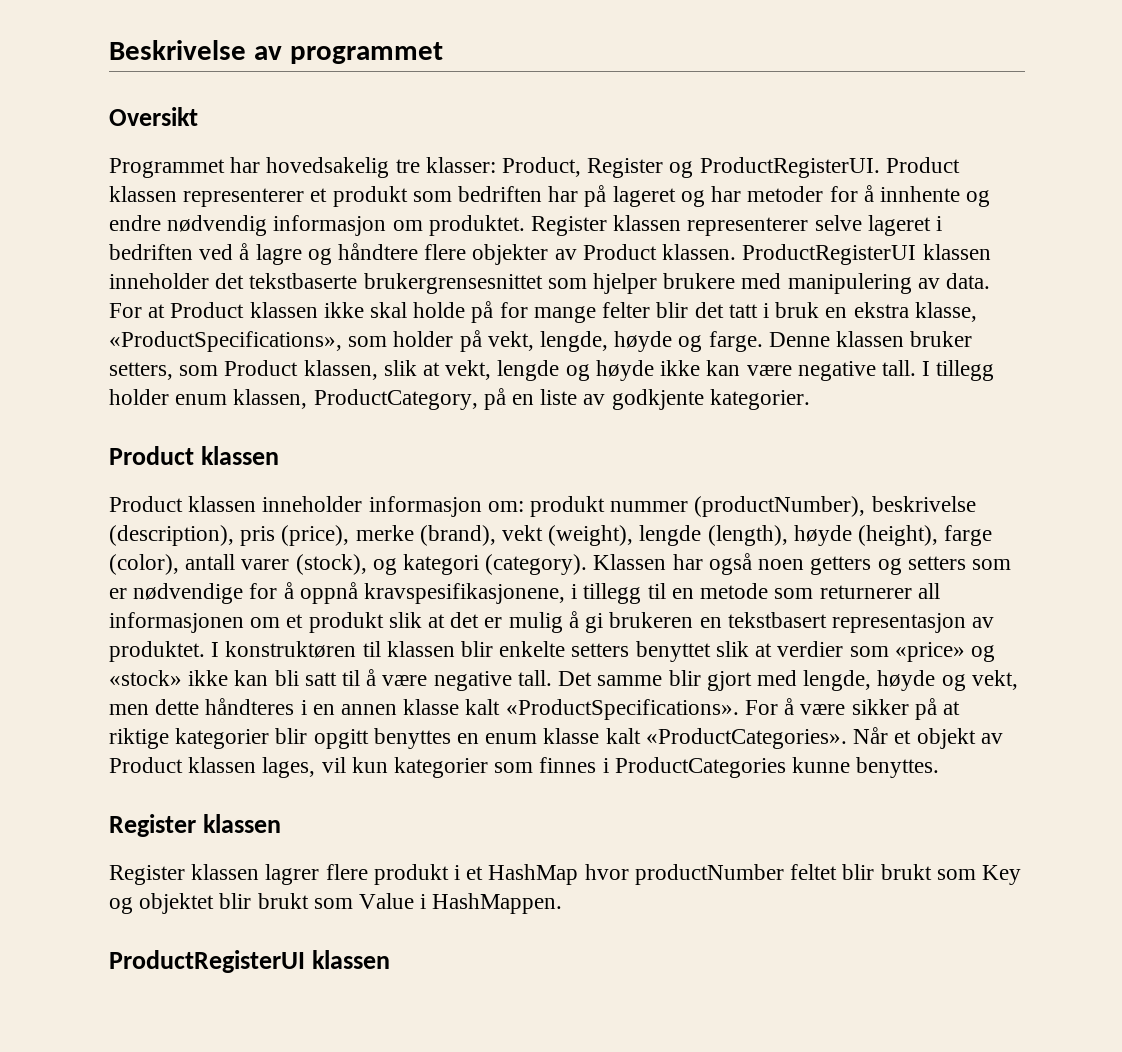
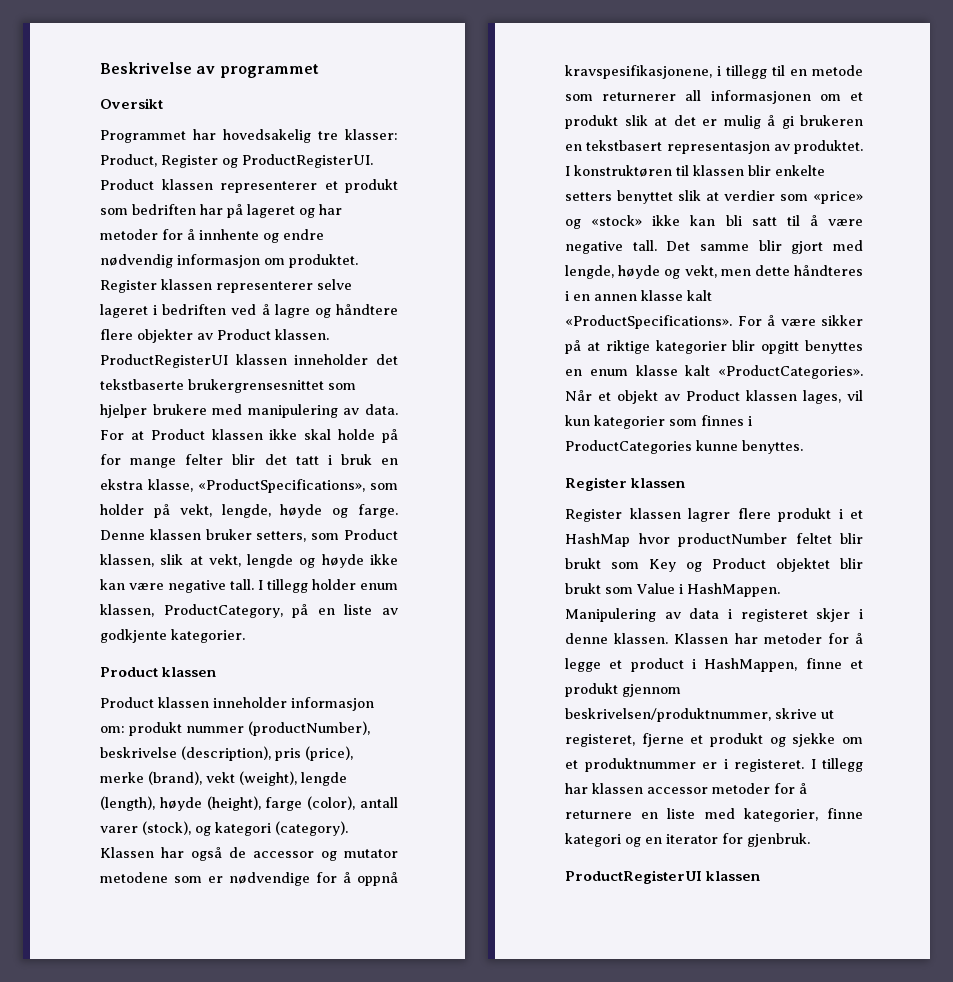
[758,556,966,575] noen getters og setters -> [229,847,398,861] [100,872,168,883] de accessor og mutator metodene
(133, 905) none -> [712,558,766,569] Product
(563, 903) none -> [565,608,863,622] [565,633,863,644] [565,658,863,672] [565,683,681,697] [565,708,834,722] [565,733,863,747] [565,758,863,772] [565,783,807,794] [565,808,863,822] [565,833,810,847] Manipulering av data i registeret skjer i denne klassen. Klassen har metoder for å legge et product i HashMappen, finne et produkt gjennom beskrivelsen/produktnummer, skrive ut registeret, fjerne et produkt og sjekke om et produktnummer er i registeret. I tillegg har klassen accessor metoder for å returnere en liste med kategorier, finne kategori og en iterator for gjenbruk.

